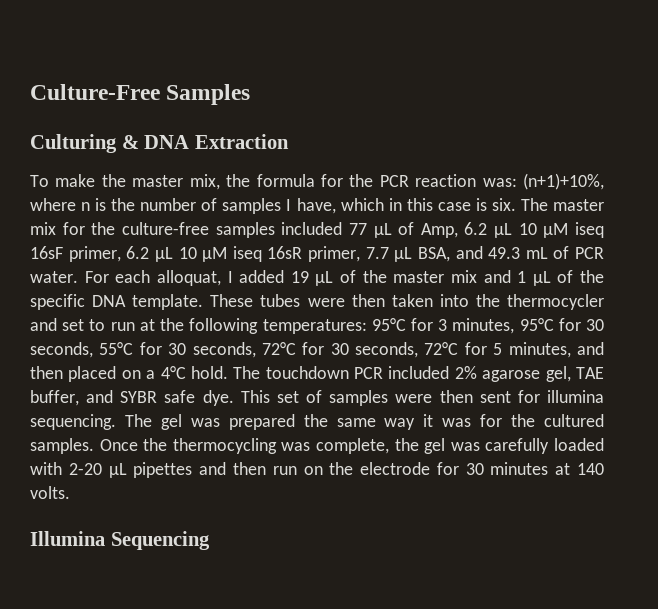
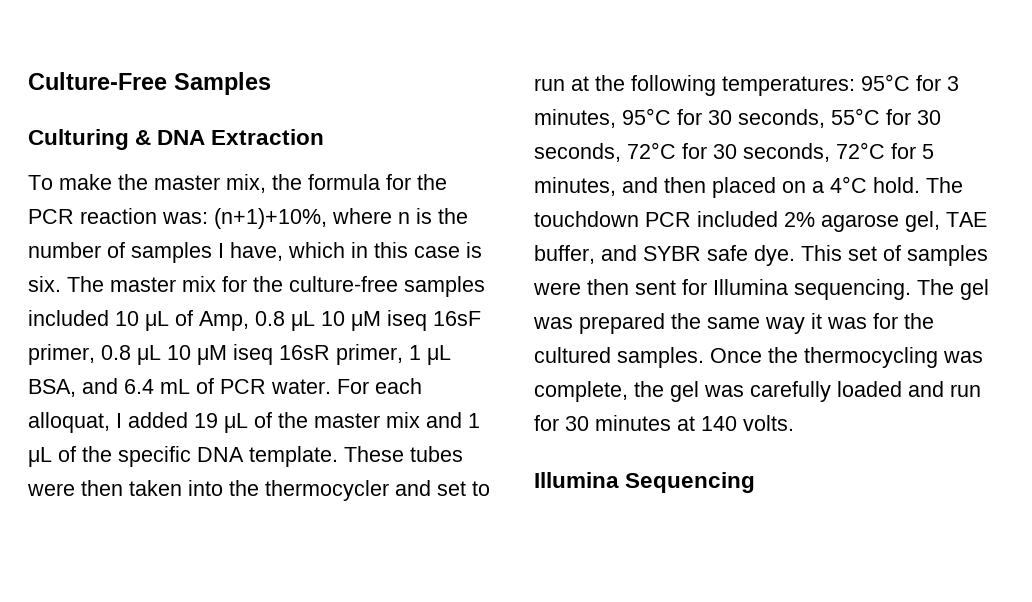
[348,223,367,235] 77 -> [115,311,139,326] 10
[464,222,488,235] 6.2 -> [255,311,285,326] 0.8
[126,246,150,259] 6.2 -> [101,345,131,360] 0.8
[365,247,389,259] 7.7 -> [409,345,421,360] 1
[488,247,521,259] 49.3 -> [124,379,154,394] 6.4
[546,390,604,403] illumina -> [713,279,788,295] Illumina
[30,462,431,478] with 2-20 μL pipettes and then run on the electrode -> [908,381,981,397] and run

